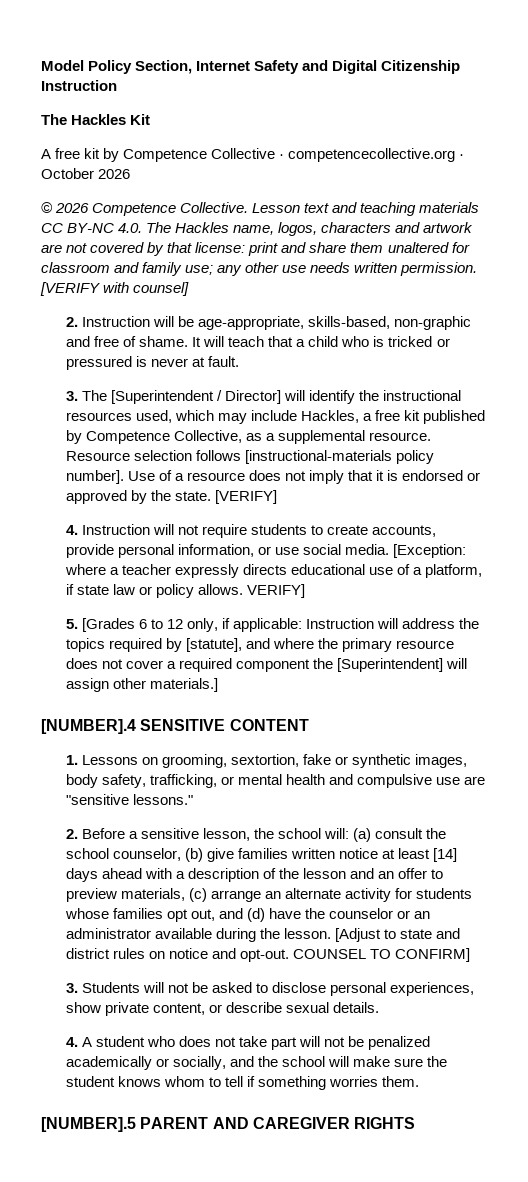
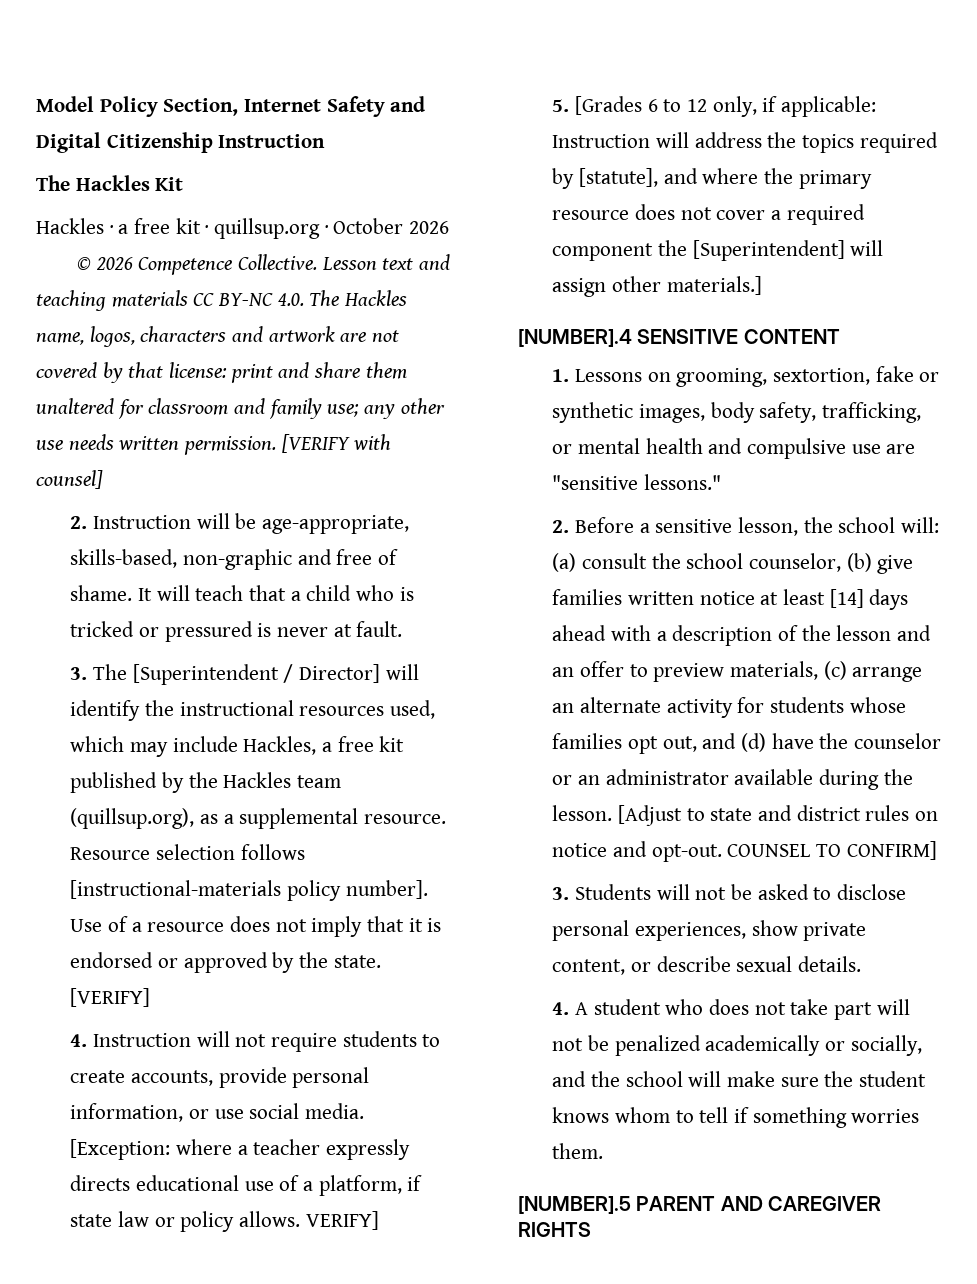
[41,148,456,162] A free kit by Competence Collective · competencecollective.org -> [36,218,321,239] Hackles · a free kit · quillsup.org
[85,430,242,444] Competence Collective, -> [188,772,341,788] [70,808,195,829] the Hackles team (quillsup.org),

